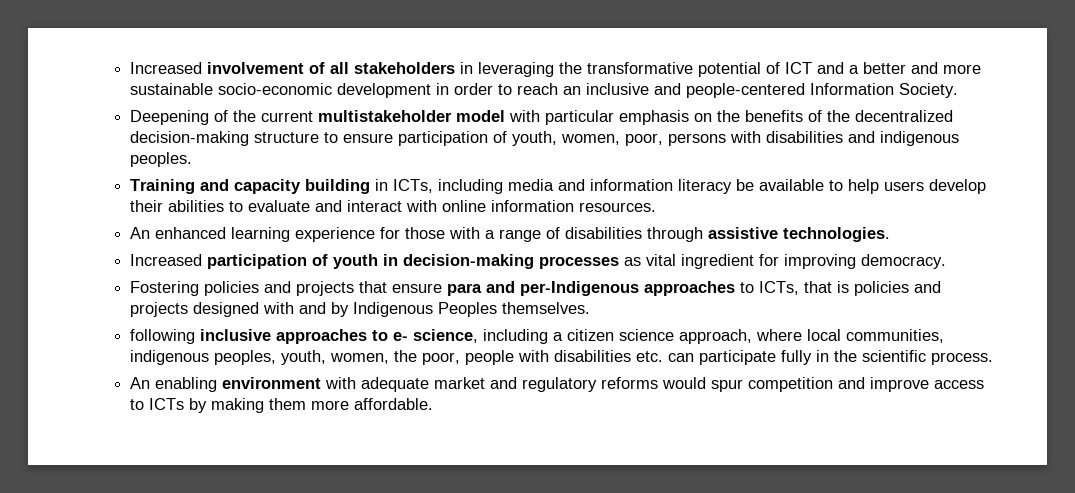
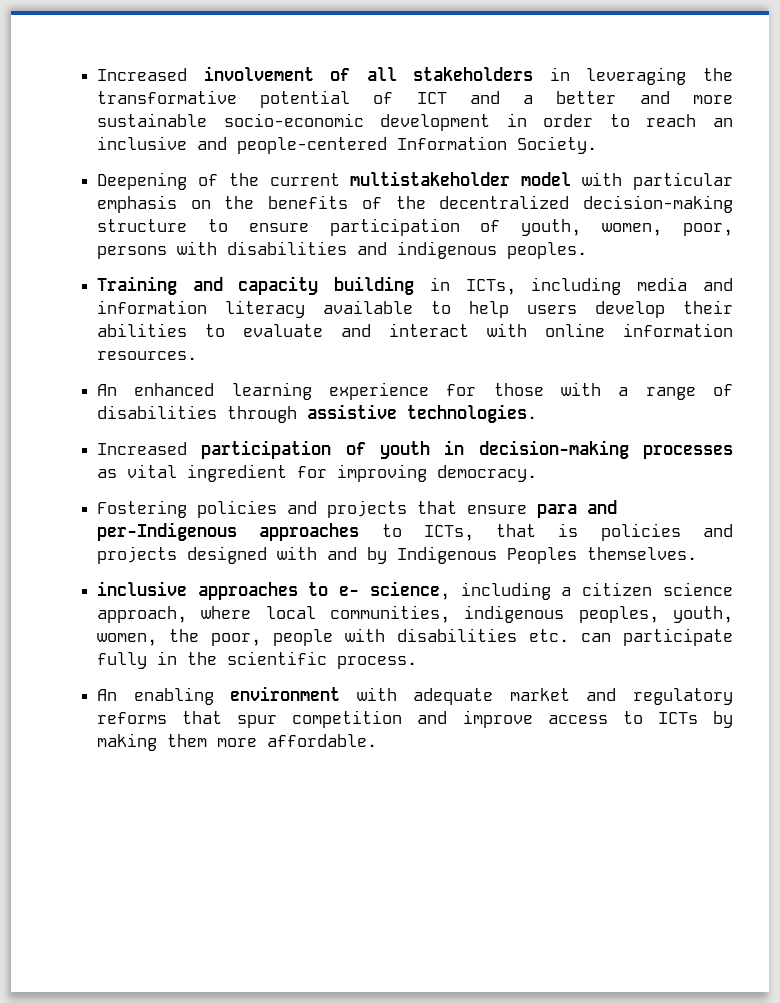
[735,179,754,191] be -> (305, 309) none
[129,329,195,344] following -> (697, 553) none
[661,377,706,389] would -> [182,711,223,724] that

